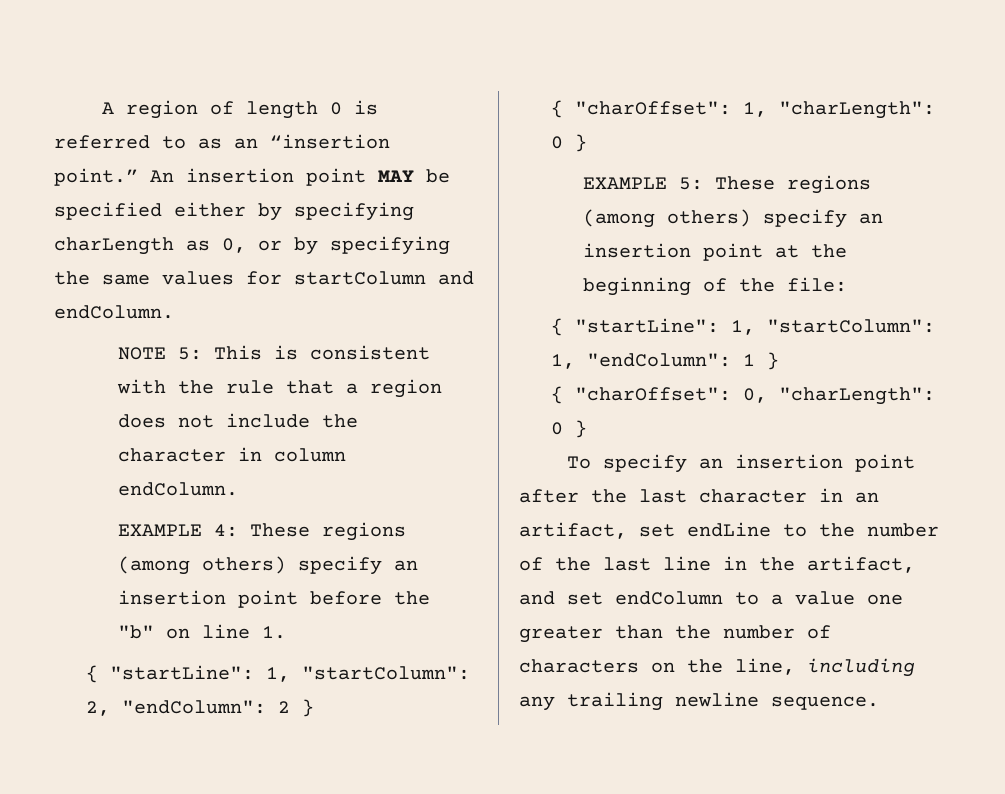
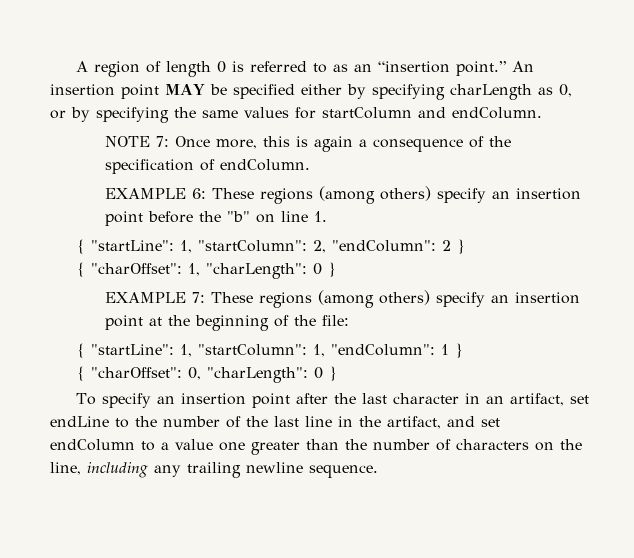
[178,345,431,360] [117,379,443,398] [118,413,359,428] [118,447,347,462] 5: This is consistent with the rule that a region does not include the character in column -> [155,136,511,152] [104,159,215,174] 7: Once more, this is again a consequence of the specification of
[214,524,239,537] 4: -> [191,188,206,199] 6:
[679,177,704,190] 5: -> [191,292,205,303] 7:

